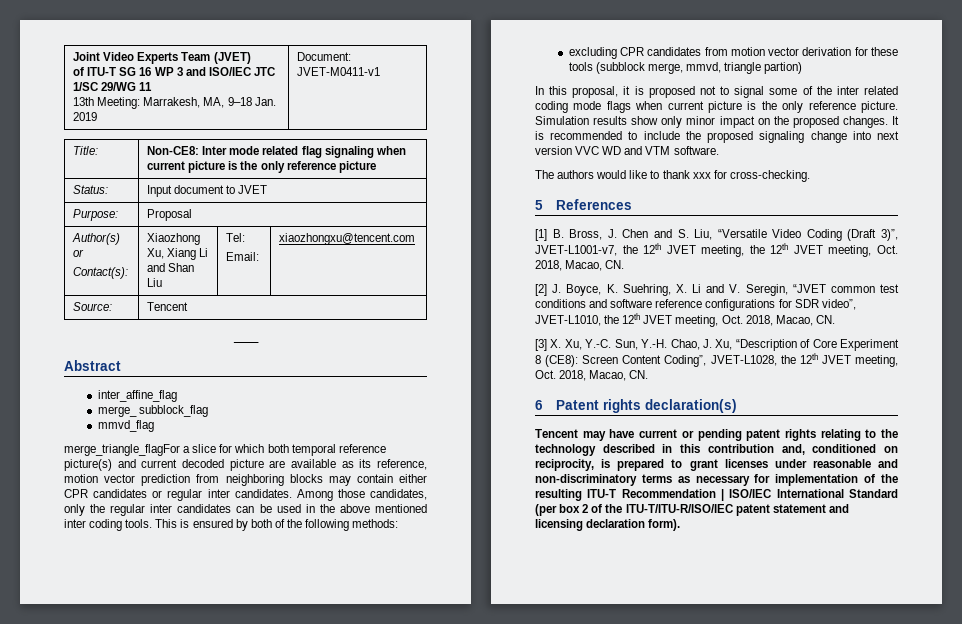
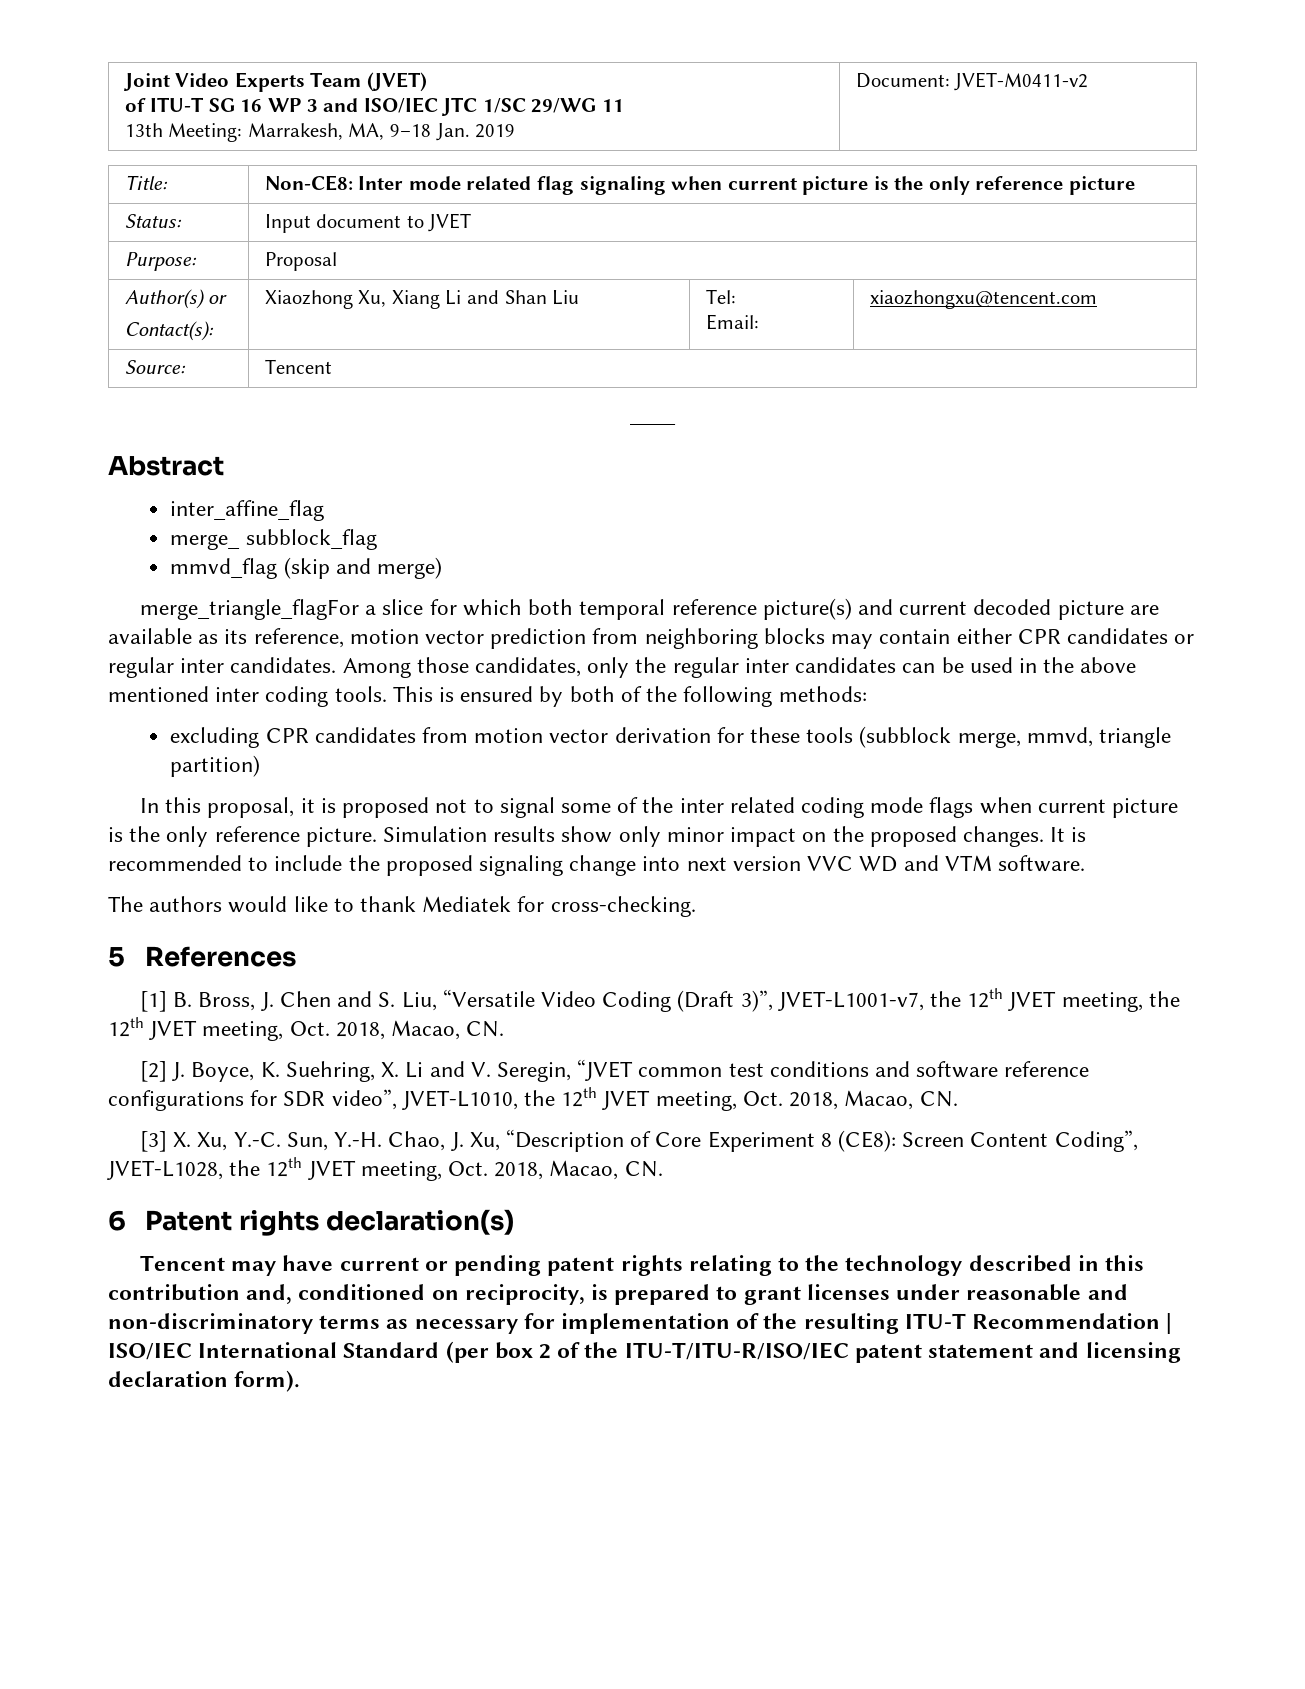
[297,67,381,76] JVET-M0411-v1 -> [954,72,1089,91] JVET-M0411-v2
(154, 426) none -> [283,557,442,579] (skip and merge)
[764,62,803,74] partion) -> [170,755,261,777] partition)
[692,172,711,179] xxx -> [422,896,512,912] Mediatek

